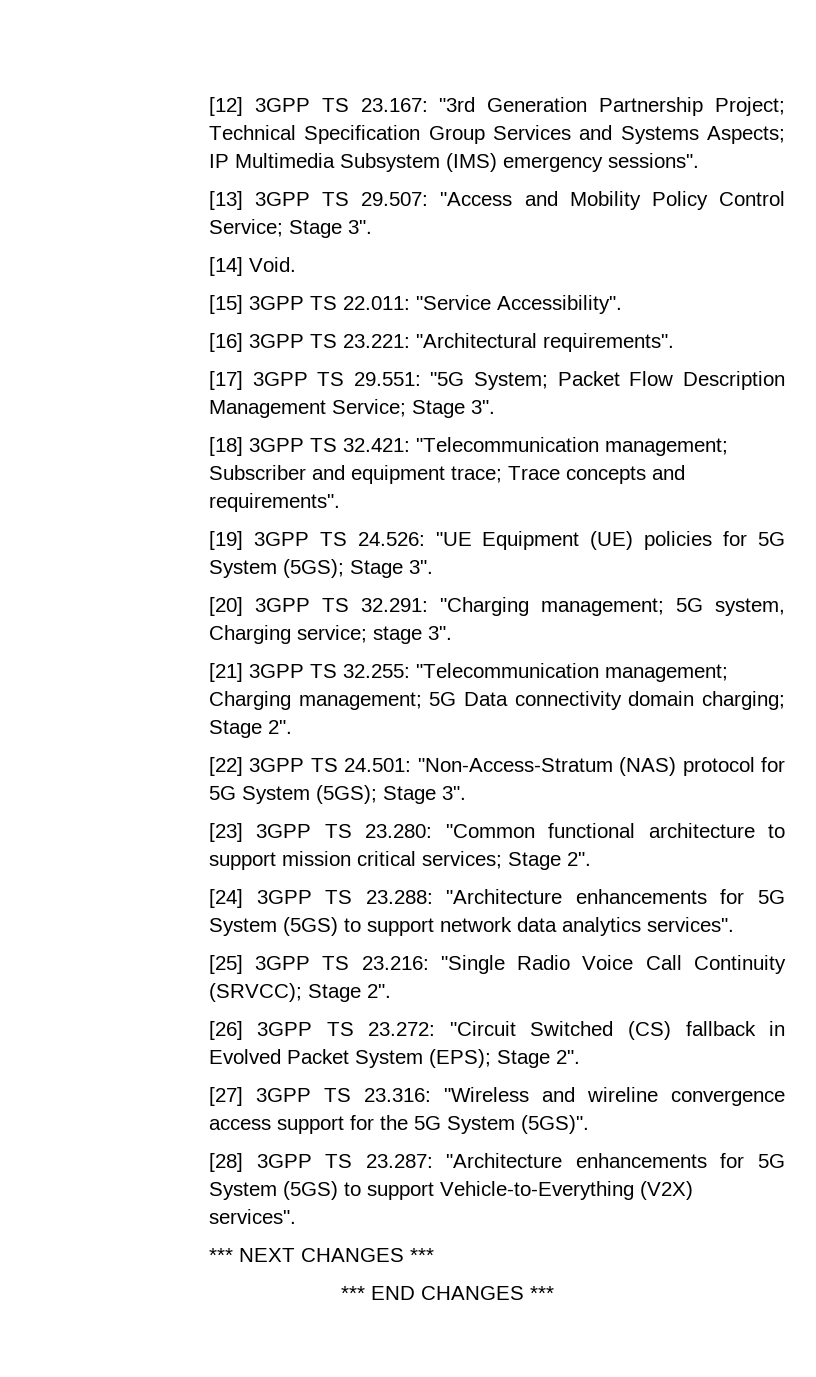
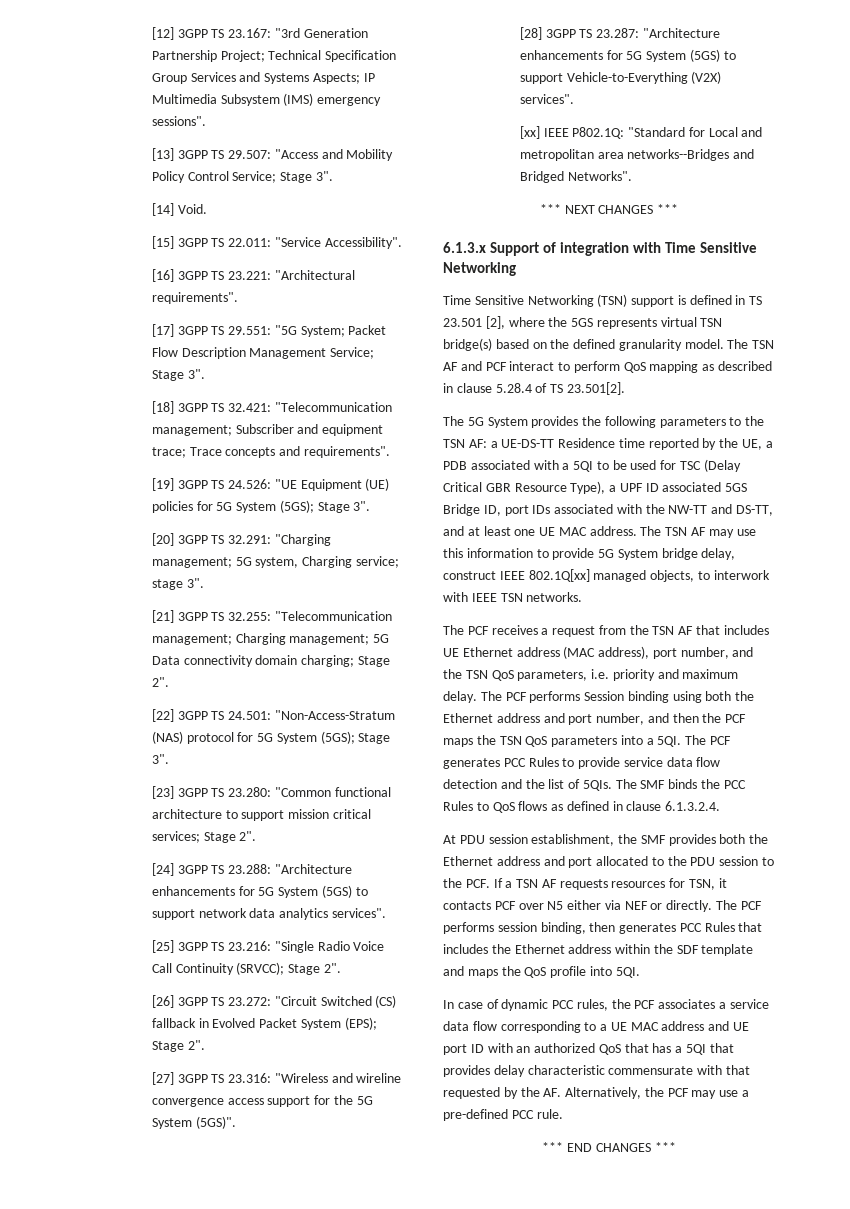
[208,1248,434,1262] *** NEXT CHANGES *** -> [519,126,763,139] [519,149,755,161] [519,171,632,183] [539,204,679,214] [443,242,758,256] [443,262,516,276] [443,294,763,307] [443,316,723,329] [443,338,775,351] [443,361,773,373] [443,382,625,395] [443,416,765,428] [443,438,773,450] [443,459,741,472] [443,481,748,494] [443,504,774,516] [443,526,756,538] [443,548,736,560] [443,569,770,582] [443,592,583,602] [443,625,769,637] [443,646,754,659] [443,669,739,681] [443,691,755,703] [443,713,747,725] [443,735,732,747] [443,757,721,769] [443,779,746,791] [443,801,721,813] [443,834,769,846] [443,856,775,868] [443,878,727,890] [443,900,762,912] [443,922,763,934] [443,944,754,956] [443,966,640,978] [443,999,769,1011] [443,1021,750,1033] [443,1043,734,1055] [443,1065,750,1077] [443,1087,750,1099] [443,1109,563,1121] [xx] IEEE P802.1Q: "Standard for Local and metropolitan area networks--Bridges and Bridged Networks". // *** NEXT CHANGES *** // 6.1.3.x Support of integration with Time Sensitive Networking // Time Sensitive Networking (TSN) support is defined in TS 23.501 [2], where the 5GS represents virtual TSN bridge(s) based on the defined granularity model. The TSN AF and PCF interact to perform QoS mapping as described in clause 5.28.4 of TS 23.501[2]. // The 5G System provides the following parameters to the TSN AF: a UE-DS-TT Residence time reported by the UE, a PDB associated with a 5QI to be used for TSC (Delay Critical GBR Resource Type), a UPF ID associated 5GS Bridge ID, port IDs associated with the NW-TT and DS-TT, and at least one UE MAC address. The TSN AF may use this information to provide 5G System bridge delay, construct IEEE 802.1Q[xx] managed objects, to interwork with IEEE TSN networks. // The PCF receives a request from the TSN AF that includes UE Ethernet address (MAC address), port number, and the TSN QoS parameters, i.e. priority and maximum delay. The PCF performs Session binding using both the Ethernet address and port number, and then the PCF maps the TSN QoS parameters into a 5QI. The PCF generates PCC Rules to provide service data flow detection and the list of 5QIs. The SMF binds the PCC Rules to QoS flows as defined in clause 6.1.3.2.4. // At PDU session establishment, the SMF provides both the Ethernet address and port allocated to the PDU session to the PCF. If a TSN AF requests resources for TSN, it contacts PCF over N5 either via NEF or directly. The PCF performs session binding, then generates PCC Rules that includes the Ethernet address within the SDF template and maps the QoS profile into 5QI. // In case of dynamic PCC rules, the PCF associates a service data flow corresponding to a UE MAC address and UE port ID with an authorized QoS that has a 5QI that provides delay characteristic commensurate with that requested by the AF. Alternatively, the PCF may use a pre-defined PCC rule.

